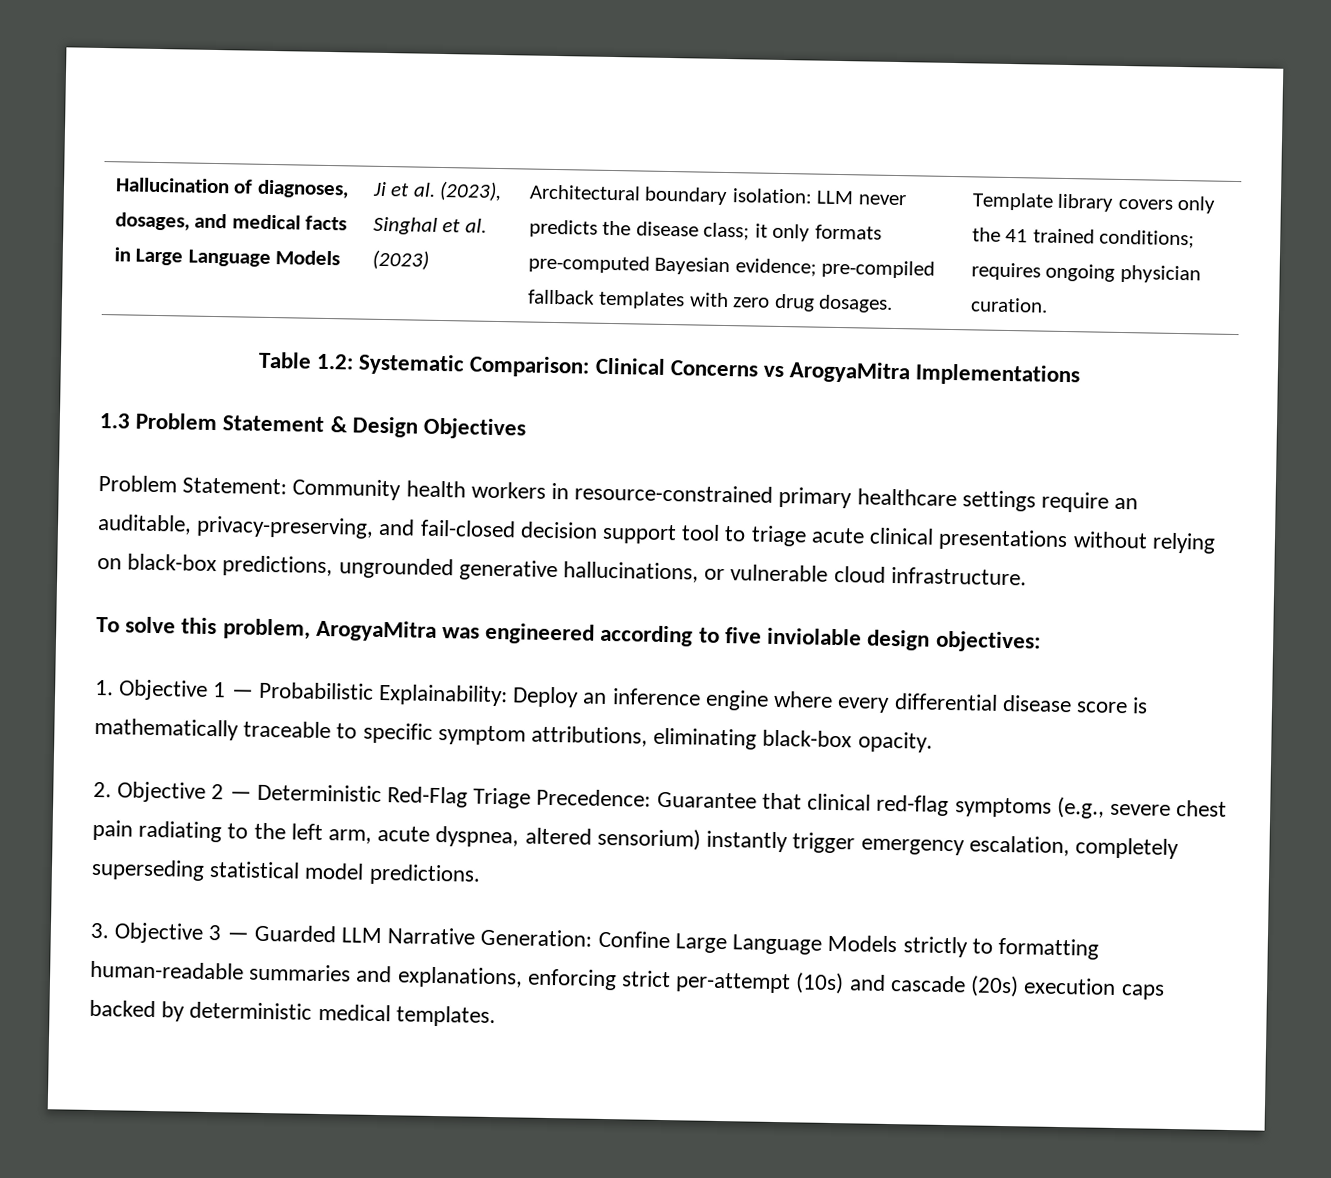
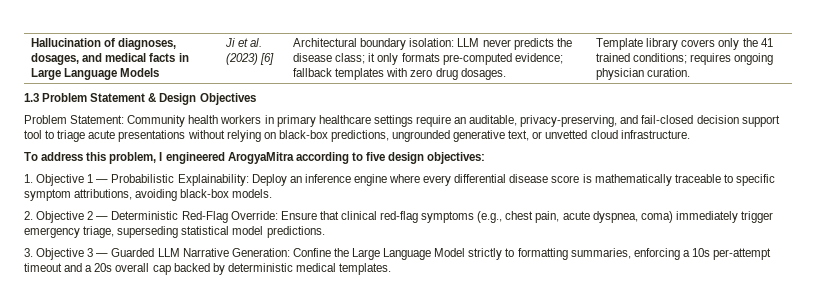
[439,180,503,202] [372,216,487,235] (2023), Singhal et al. -> (263, 42) none
(429, 259) none -> [260,53,275,65] [6]
[654,256,936,279] Bayesian evidence; pre-compiled -> [514,53,563,64] evidence;
[257,351,1081,387] // Table 1.2: Systematic Comparison: Clinical Concerns vs ArogyaMitra Implementations -> (691, 72) none
[574,483,774,503] resource-constrained -> (274, 119) none
[869,527,935,545] clinical -> (116, 134) none
[563,561,829,583] hallucinations, or vulnerable -> [508,130,588,141] text, or unvetted
[125,616,177,634] solve -> [41,152,84,161] address
[315,619,596,645] ArogyaMitra was engineered -> [159,152,294,164] I engineered ArogyaMitra
[767,627,863,646] inviolable -> (385, 156) none
[653,727,933,753] eliminating black-box opacity. -> [135,189,273,201] avoiding black-box models.
[473,787,757,809] Triage Precedence: Guarantee -> [230,211,317,220] Override: Ensure
[1109,800,1228,817] [92,819,1179,860] severe chest pain radiating to the left arm, acute dyspnea, altered sensorium) instantly trigger emergency escalation, completely -> [505,211,773,223] [24,226,115,238] chest pain, acute dyspnea, coma) immediately trigger emergency triage,
[674,933,898,955] Large Language Models -> [333,248,466,260] the Large Language Model
[90,960,1165,1000] human-readable summaries and explanations, enforcing strict per-attempt (10s) and cascade (20s) execution caps -> [570,248,772,260] [24,263,171,275] summaries, enforcing a 10s per-attempt timeout and a 20s overall cap

